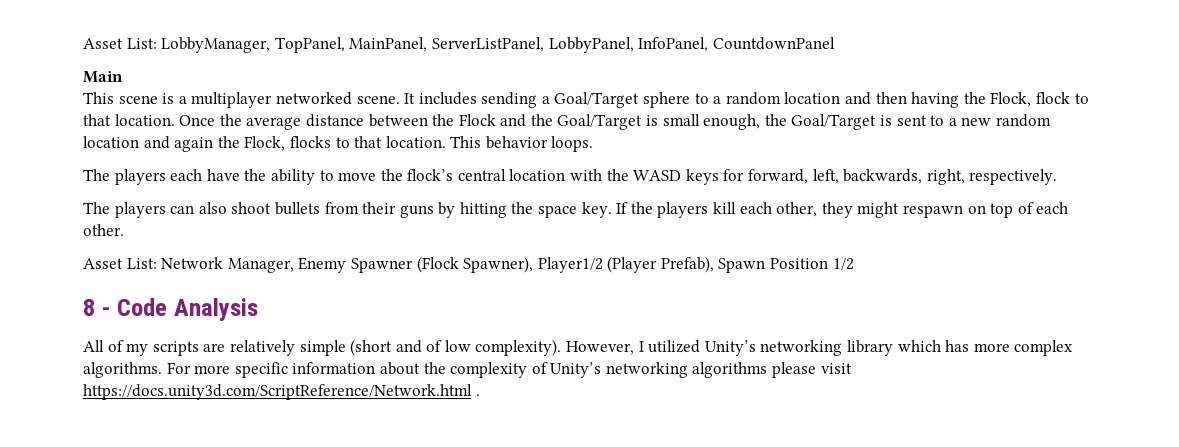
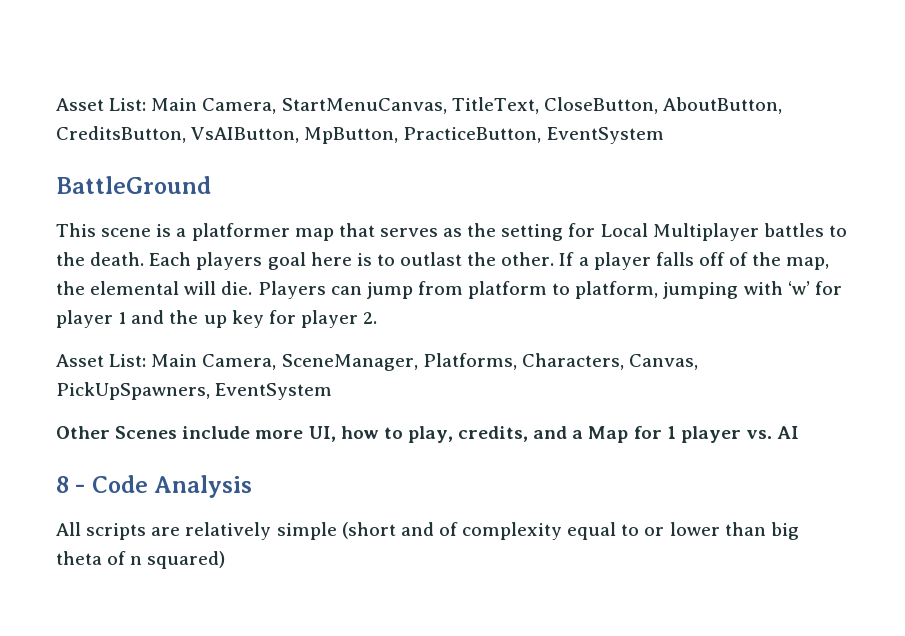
[83,37,835,53] [83,71,123,83] [83,92,1089,108] [83,114,1051,130] [83,136,594,152] [83,169,1058,185] [83,202,1069,218] [83,224,124,236] [83,256,854,273] Asset List: LobbyManager, TopPanel, MainPanel, ServerListPanel, LobbyPanel, InfoPanel, CountdownPanel // Main // This scene is a multiplayer networked scene. It includes sending a Goal/Target sphere to a random location and then having the Flock, flock to that location. Once the average distance between the Flock and the Goal/Target is small enough, the Goal/Target is sent to a new random location and again the Flock, flocks to that location. This behavior loops. // The players each have the ability to move the flock’s central location with the WASD keys for forward, left, backwards, right, respectively. // The players can also shoot bullets from their guns by hitting the space key. If the players kill each other, they might respawn on top of each other. // Asset List: Network Manager, Enemy Spawner (Flock Spawner), Player1/2 (Player Prefab), Spawn Position 1/2 -> [56,97,782,114] [56,126,664,144] [56,176,211,194] [56,223,847,241] [56,252,830,270] [56,281,842,299] [56,310,378,328] [56,353,698,371] [56,382,333,400] [56,426,800,443] Asset List: Main Camera, StartMenuCanvas, TitleText, CloseButton, AboutButton, CreditsButton, VsAIButton, MpButton, PracticeButton, EventSystem // BattleGround // This scene is a platformer map that serves as the setting for Local Multiplayer battles to the death. Each players goal here is to outlast the other. If a player falls off of the map, the elemental will die. Players can jump from platform to platform, jumping with ‘w’ for player 1 and the up key for player 2. // Asset List: Main Camera, SceneManager, Platforms, Characters, Canvas, PickUpSpawners, EventSystem // Other Scenes include more UI, how to play, credits, and a Map for 1 player vs. AI
[107,340,149,356] of my -> (81, 529) none
[444,339,1074,356] [83,362,852,378] [83,384,480,400] low complexity). However, I utilized Unity’s networking library which has more complex algorithms. For more specific information about the complexity of Unity’s networking algorithms please visit https://docs.unity3d.com/ScriptReference/Network.html . -> [462,522,799,540] [56,551,226,569] complexity equal to or lower than big theta of n squared)

